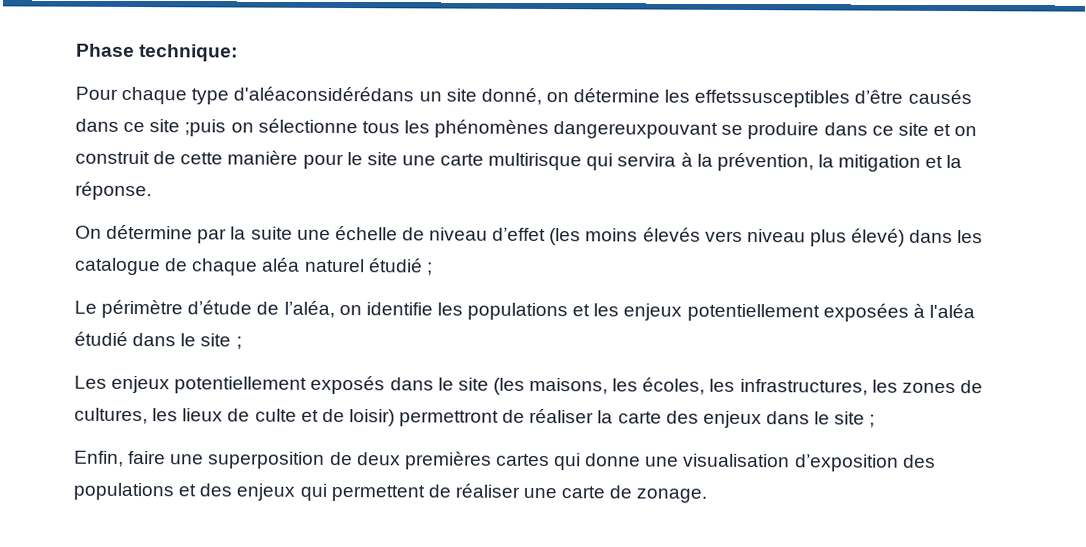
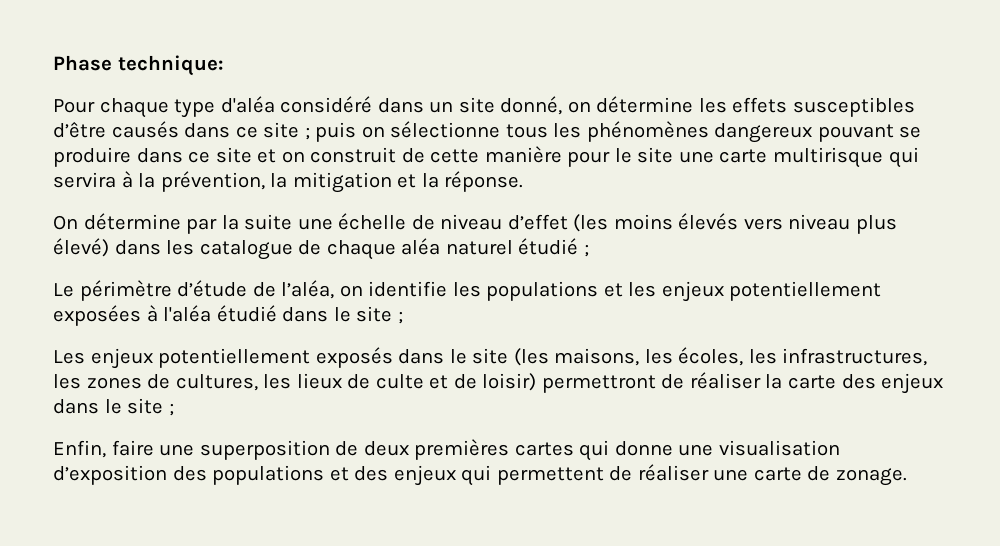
[233,86,415,102] d'aléaconsidérédans -> [220,96,424,113] d'aléa considéré dans
[694,89,851,108] effetssusceptibles -> [732,97,915,117] effets susceptibles
[184,119,227,137] ;puis -> [304,122,357,142] ; puis
[553,121,719,139] dangereuxpouvant -> [714,123,894,143] dangereux pouvant

